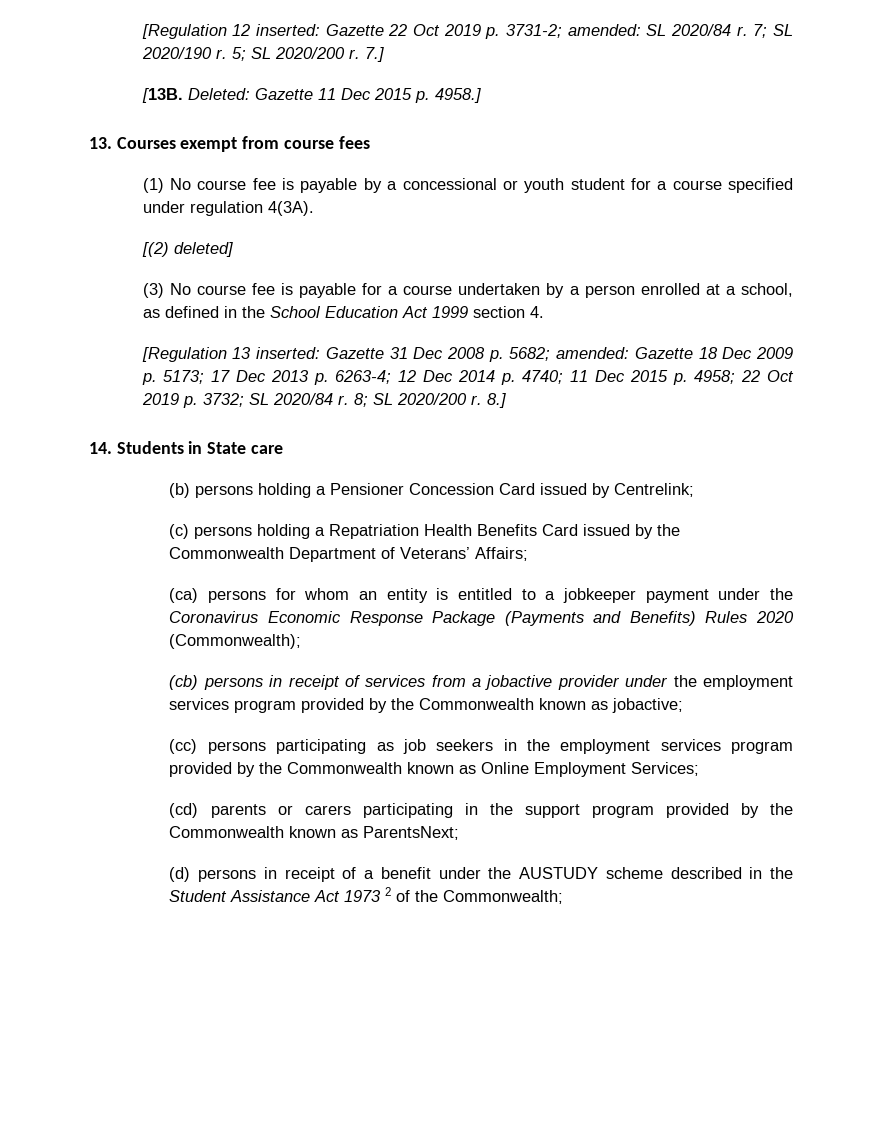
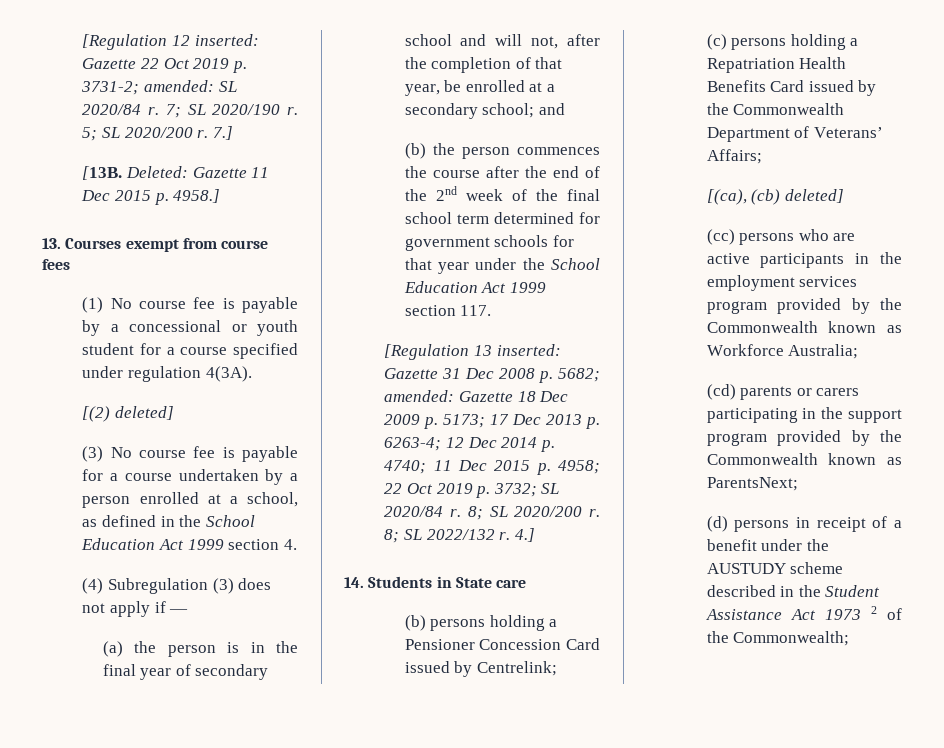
(544, 312) none -> [82,578,272,594] [82,601,189,617] [102,641,298,657] [102,664,269,680] [404,34,600,49] [404,57,563,73] [404,80,555,96] [404,103,565,119] [404,143,600,159] [404,166,600,178] [404,186,600,201] [404,212,600,224] [404,235,574,251] [404,258,600,274] [403,281,546,293] [404,305,492,316] // (4) Subregulation (3) does not apply if — // (a) the person is in the final year of secondary school and will not, after the completion of that year, be enrolled at a secondary school; and // (b) the person commences the course after the end of the 2nd week of the final school term determined for government schools for that year under the School Education Act 1999 section 117.
[486,393,506,408] 8.] -> [384,528,535,543] 8; SL 2022/132 r. 4.]
[169,588,793,603] [169,611,794,626] [169,634,302,649] [169,675,793,690] [169,698,684,713] [169,739,494,754] (ca) persons for whom an entity is entitled to a jobkeeper payment under the Coronavirus Economic Response Package (Payments and Benefits) Rules 2020 (Commonwealth); // (cb) persons in receipt of services from a jobactive provider under the employment services program provided by the Commonwealth known as jobactive; // (cc) persons participating as job seekers -> [706,189,844,205] [706,229,856,245] [706,253,845,268] [(ca), (cb) deleted] // (cc) persons who are active participants
[481,762,700,777] Online Employment Services; -> [706,344,859,359] Workforce Australia;

